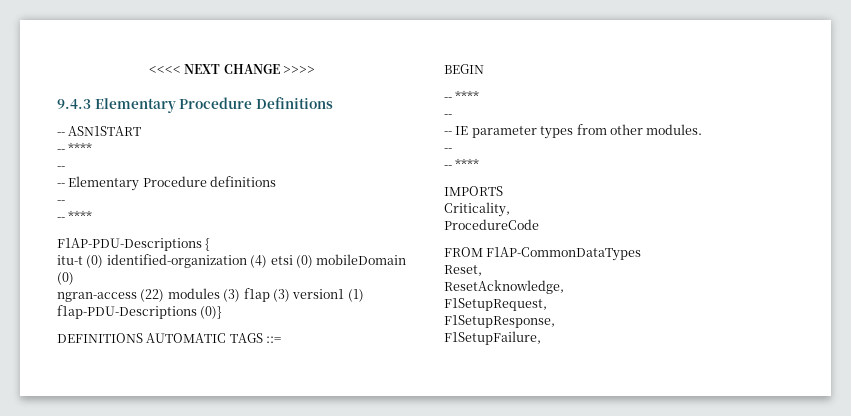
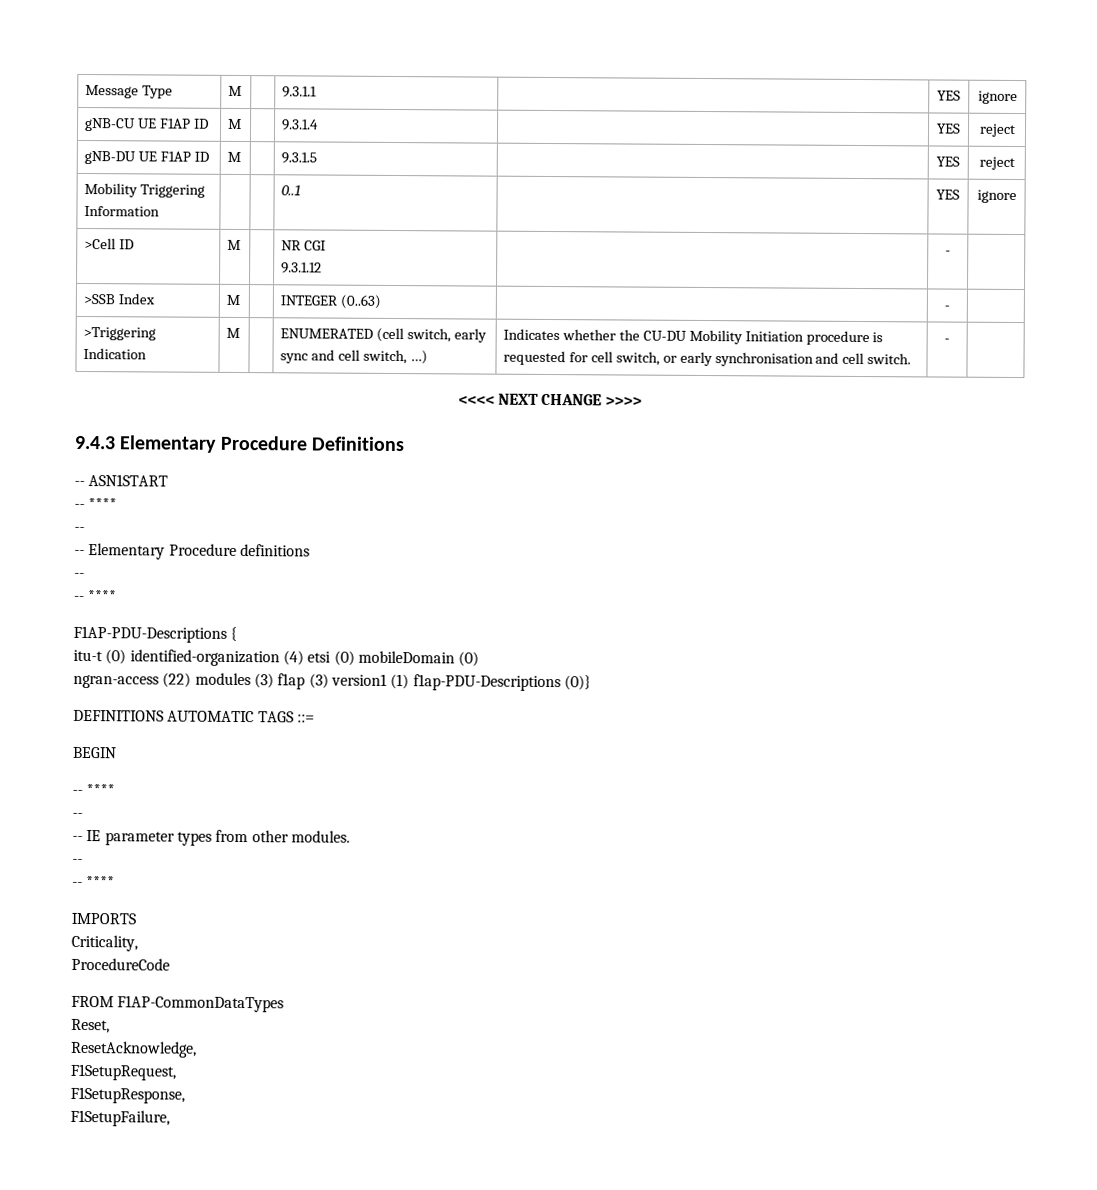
(148, 70) none -> [85,84,173,99] [228,85,243,97] [282,86,318,98] [937,90,961,101] [977,90,1018,105] [84,117,209,132] [228,118,243,130] [281,119,320,131] [936,123,961,134] [978,123,1016,138] [84,150,209,165] [227,151,242,163] [281,152,318,164] [936,156,960,167] [978,156,1015,171] [84,182,205,198] [84,205,161,217] [281,185,302,196] [936,189,960,200] [976,189,1017,204] [84,237,134,250] [227,239,242,251] [281,240,326,251] [281,262,323,274] [945,250,951,255] [83,293,155,305] [226,294,241,306] [280,294,381,309] [944,305,950,310] [83,326,157,341] [83,347,148,360] [226,327,241,339] [280,327,487,343] [280,349,428,365] [503,328,884,346] [503,350,912,367] [944,338,950,343] Message Type | M | | 9.3.1.1 | | YES | ignore // gNB-CU UE F1AP ID | M | | 9.3.1.4 | | YES | reject // gNB-DU UE F1AP ID | M | | 9.3.1.5 | | YES | reject // Mobility Triggering Information | | | 0..1 | | YES | ignore // >Cell ID | M | | NR CGI // 9.3.1.12 | | - | // >SSB Index | M | | INTEGER (0..63) | | - | // >Triggering Indication | M | | ENUMERATED (cell switch, early sync and cell switch, …) | Indicates whether the CU-DU Mobility Initiation procedure is requested for cell switch, or early synchronisation and cell switch. | - | //

